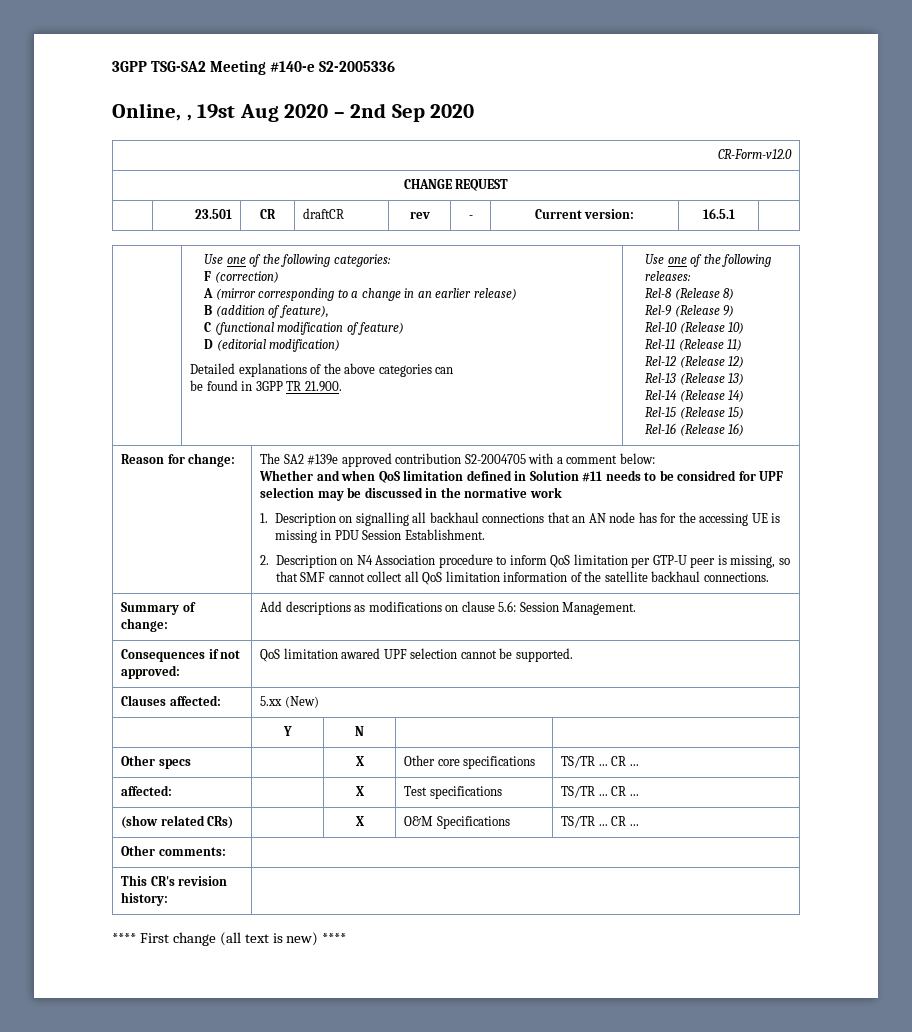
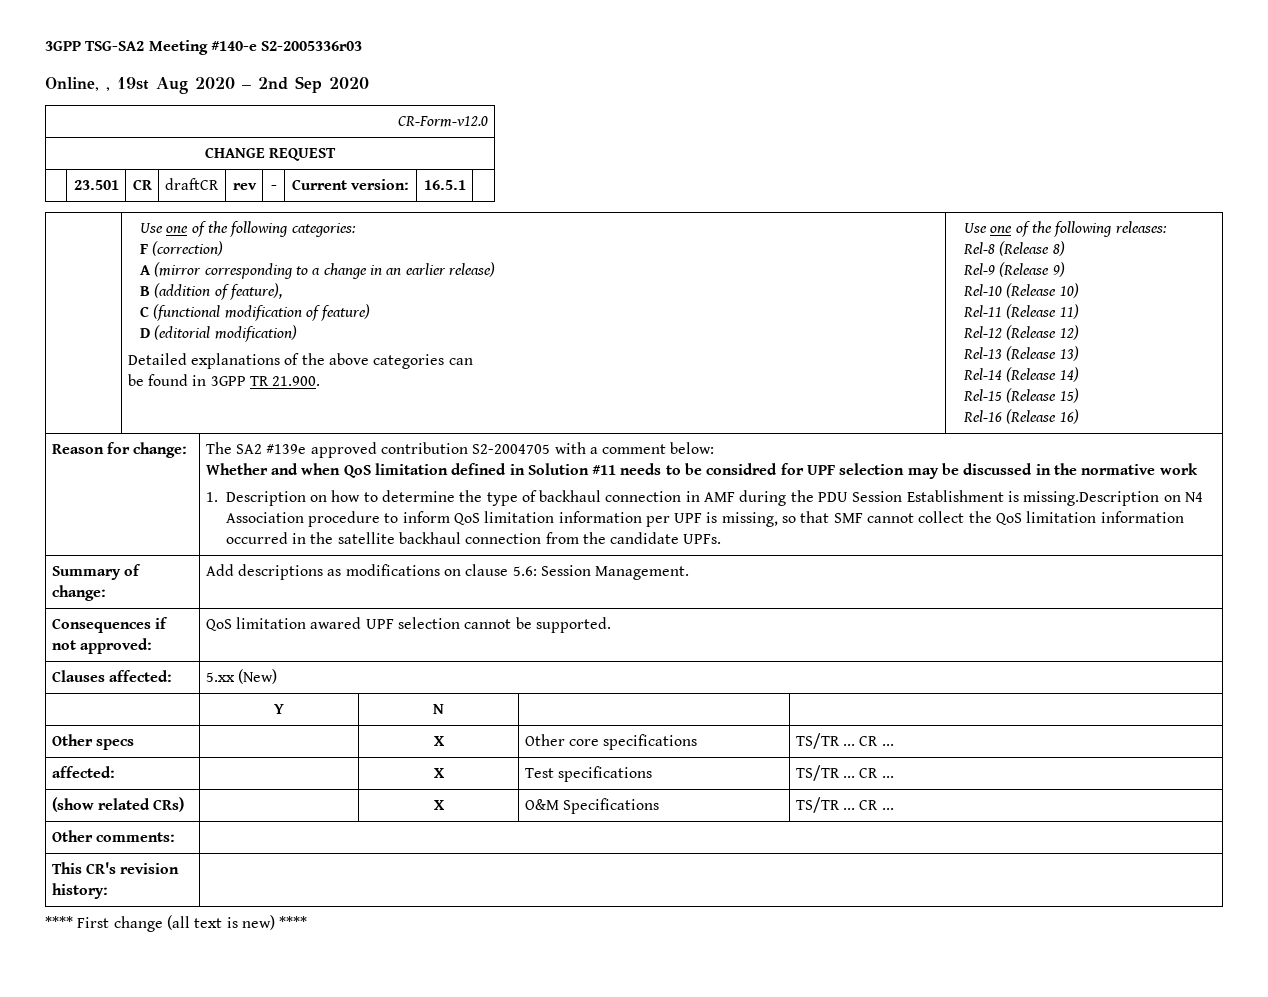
[318,61,395,72] S2-2005336 -> [261,41,363,51] S2-2005336r03
[355,512,781,526] [274,529,485,543] [260,555,337,568] signalling all backhaul connections that an AN node has for the accessing UE is missing in PDU Session Establishment. // 2. Description -> [331,490,1160,506] how to determine the type of backhaul connection in AMF during the PDU Session Establishment is missing.Description
[631,555,716,568] per GTP-U peer -> [558,511,703,527] information per UPF
[404,571,582,585] all QoS limitation information of -> [968,511,1184,525] [225,532,306,544] the QoS limitation information occurred in
[703,572,769,582] connections. -> [465,532,722,544] connection from the candidate UPFs.

